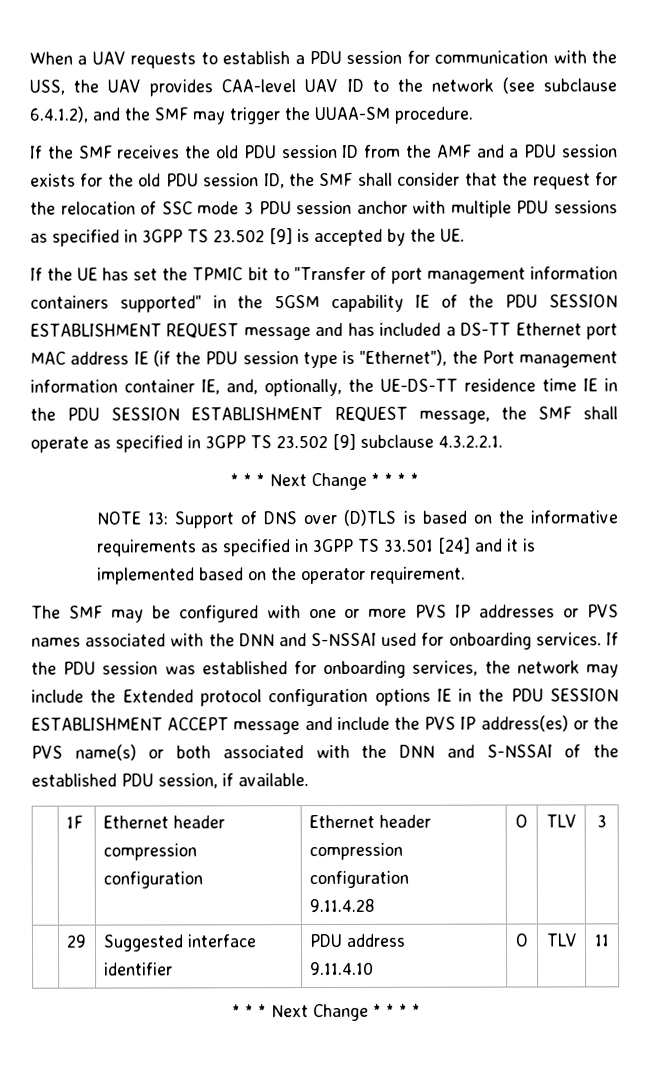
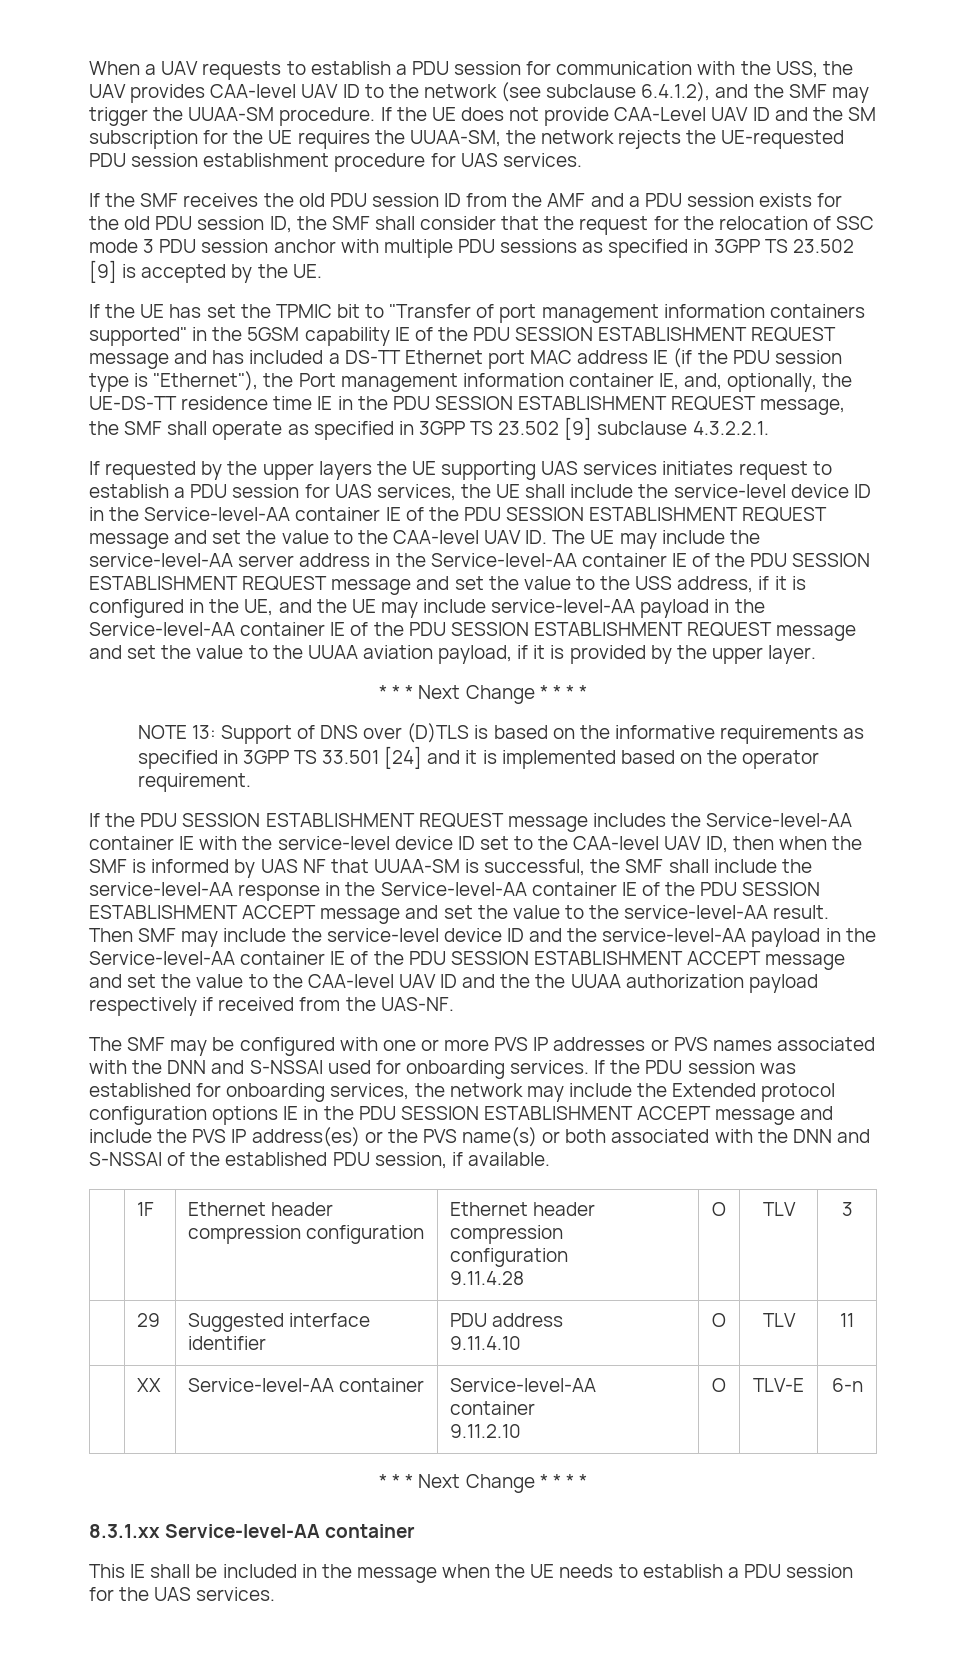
(473, 115) none -> [380,107,876,126] [89,130,845,149] [89,153,582,172] If the UE does not provide CAA-Level UAV ID and the SM subscription for the UE requires the UUAA-SM, the network rejects the UE-requested PDU session establishment procedure for UAS services.
(503, 441) none -> [89,461,832,480] [89,484,871,501] [89,507,828,522] [89,530,760,549] [89,553,871,567] [89,576,806,595] [89,599,765,618] [89,622,857,641] [89,645,817,664] // If requested by the upper layers the UE supporting UAS services initiates request to establish a PDU session for UAS services, the UE shall include the service-level device ID in the Service-level-AA container IE of the PDU SESSION ESTABLISHMENT REQUEST message and set the value to the CAA-level UAV ID. The UE may include the service-level-AA server address in the Service-level-AA container IE of the PDU SESSION ESTABLISHMENT REQUEST message and set the value to the USS address, if it is configured in the UE, and the UE may include service-level-AA payload in the Service-level-AA container IE of the PDU SESSION ESTABLISHMENT REQUEST message and set the value to the UUAA aviation payload, if it is provided by the upper layer.
(466, 575) none -> [89,813,853,832] [89,836,862,853] [89,859,812,878] [89,882,821,901] [89,905,830,924] [89,928,876,947] [89,951,846,970] [89,974,818,993] [89,997,454,1016] // If the PDU SESSION ESTABLISHMENT REQUEST message includes the Service-level-AA container IE with the service-level device ID set to the CAA-level UAV ID, then when the SMF is informed by UAS NF that UUAA-SM is successful, the SMF shall include the service-level-AA response in the Service-level-AA container IE of the PDU SESSION ESTABLISHMENT ACCEPT message and set the value to the service-level-AA result. Then SMF may include the service-level device ID and the service-level-AA payload in the Service-level-AA container IE of the PDU SESSION ESTABLISHMENT ACCEPT message and set the value to the CAA-level UAV ID and the the UUAA authorization payload respectively if received from the UAS-NF.
[231,1003,421,1022] // * * * Next Change * * * * -> [137,1378,162,1392] [188,1378,425,1392] [450,1378,597,1392] [450,1401,536,1415] [450,1424,522,1438] [712,1378,726,1392] [753,1378,804,1392] [831,1378,863,1392] [378,1474,588,1493] [89,1524,416,1538] [89,1564,854,1583] [89,1587,276,1601] // | XX | Service-level-AA container | Service-level-AA container // 9.11.2.10 | O | TLV-E | 6-n // * * * Next Change * * * * // 8.3.1.xx Service-level-AA container // This IE shall be included in the message when the UE needs to establish a PDU session for the UAS services.

